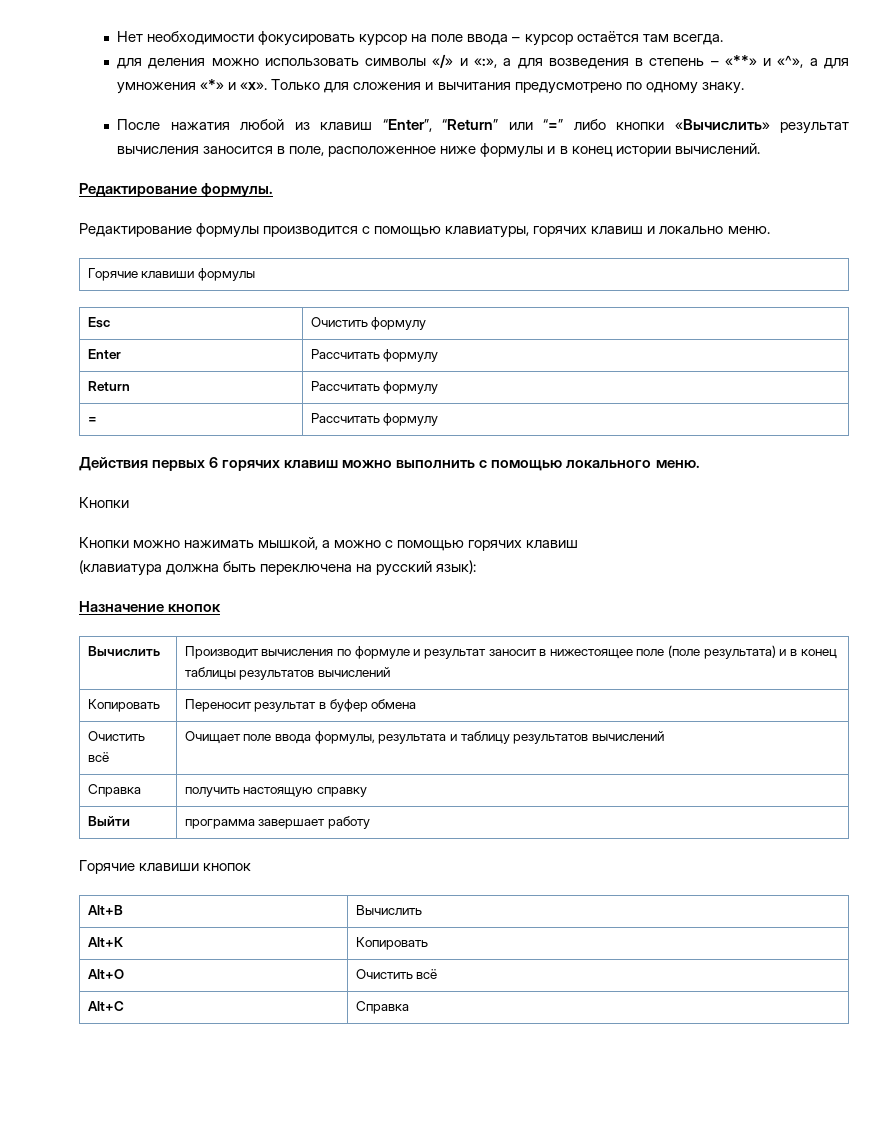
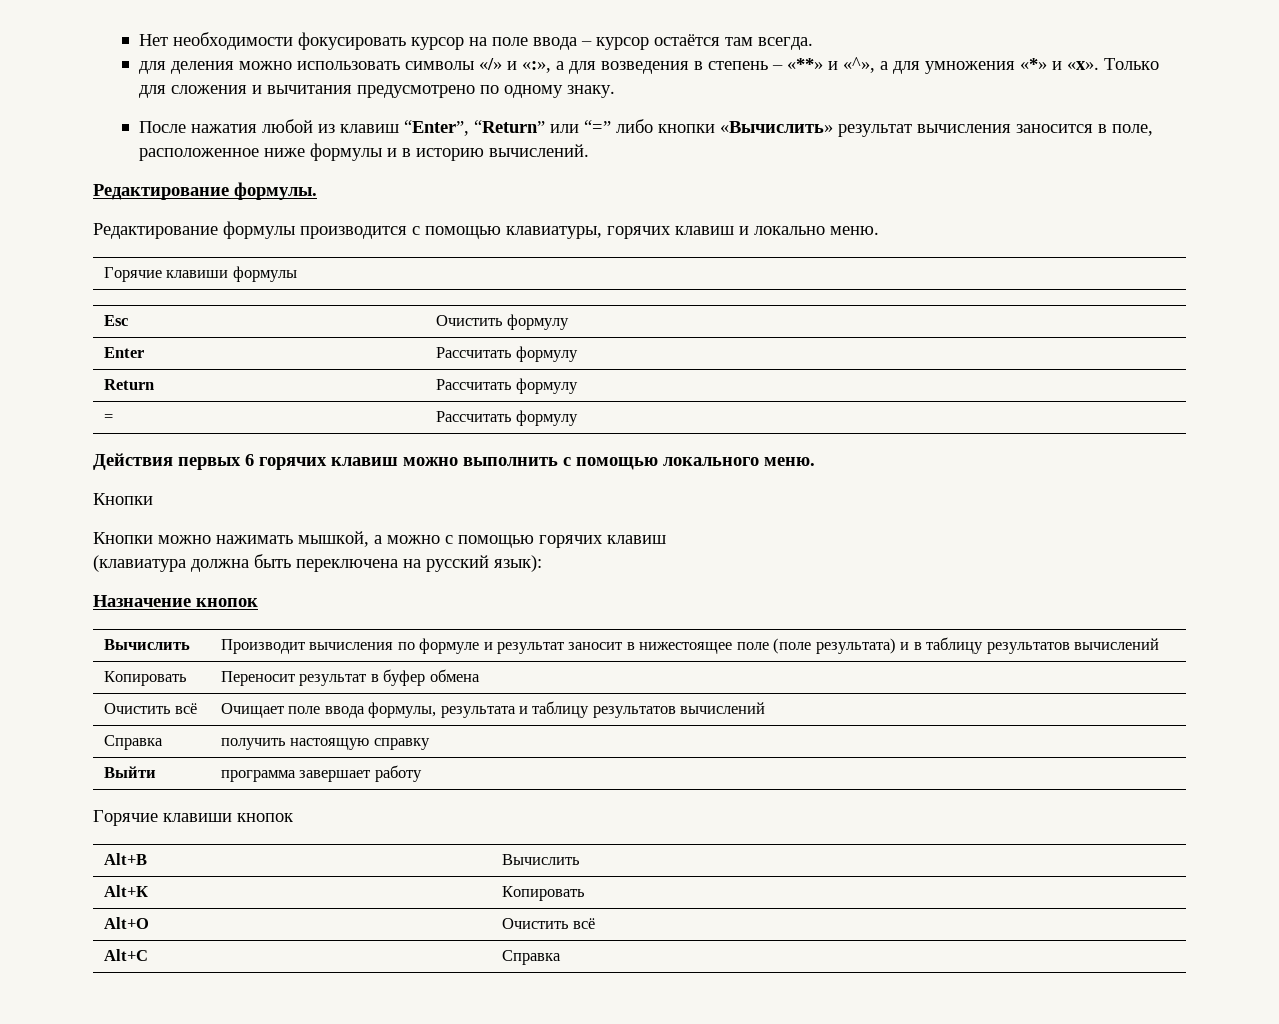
[571,146,671,157] конец истории -> [415,148,484,161] историю
[800,649,837,659] [184,667,236,680] конец таблицы -> [926,637,984,654] таблицу

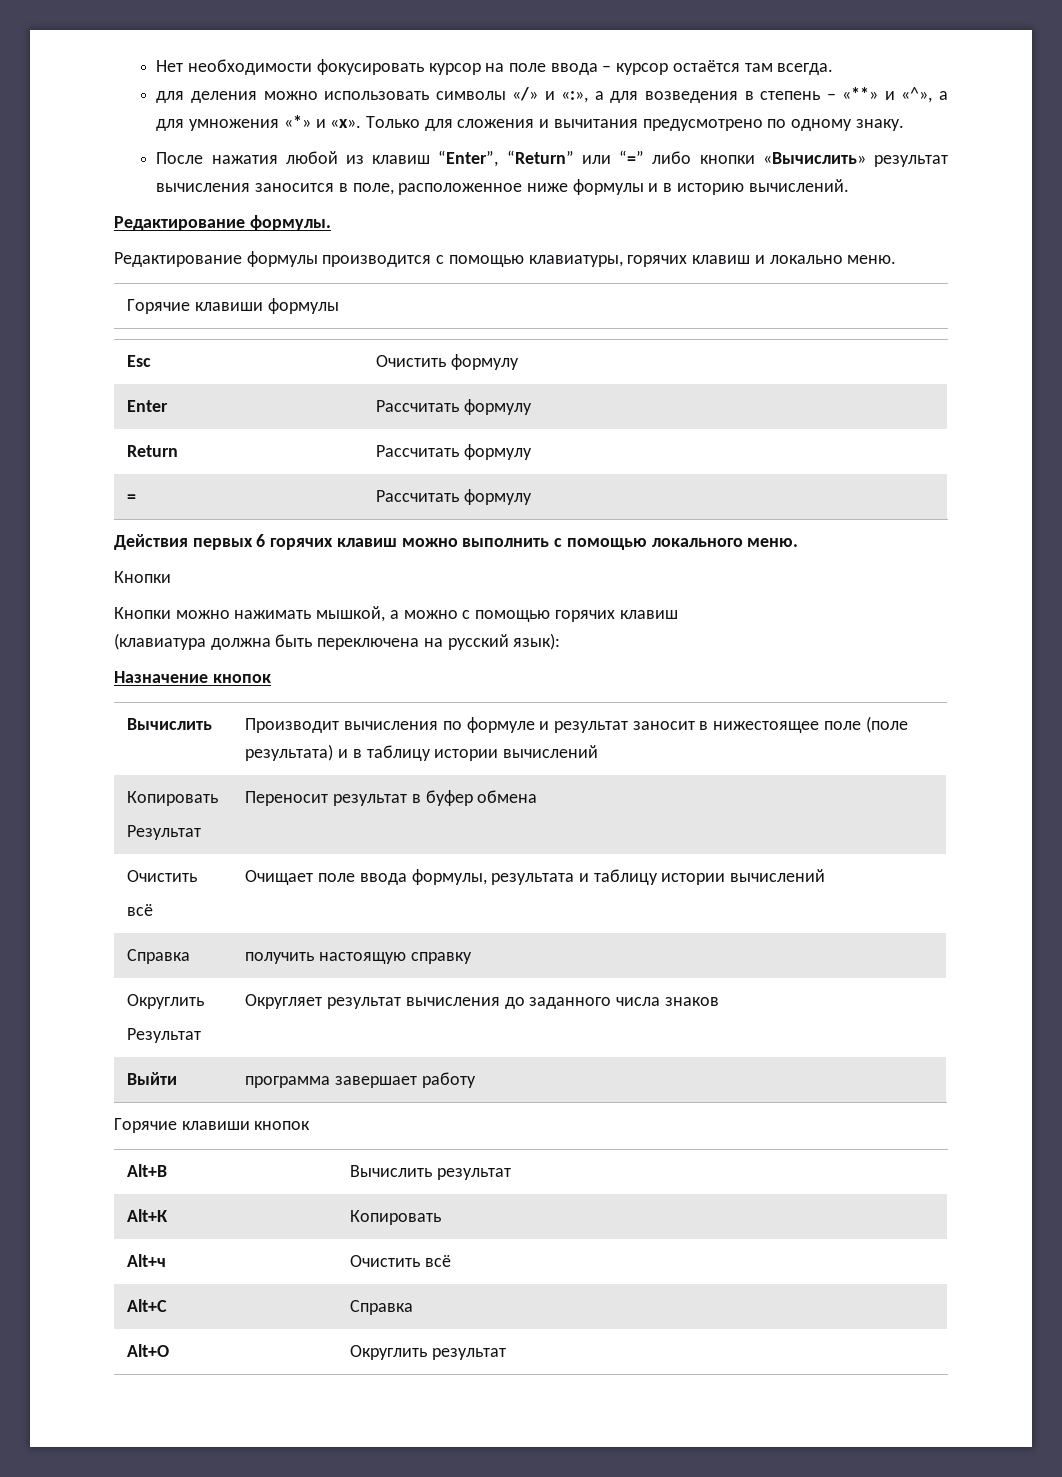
[986,642,1070,654] результатов -> [434,749,499,761] истории
(187, 678) none -> [127,825,202,840] // Результат
(171, 708) none -> (198, 876) //
[592,706,676,718] результатов -> [661,873,726,885] истории
(430, 744) none -> [127,994,205,1009] [127,1028,202,1043] [245,994,719,1009] // Округлить // Результат | Округляет результат вычисления до заданного числа знаков
(580, 859) none -> [437,1168,512,1180] результат
[103,917,149,929] Alt+О -> [127,1254,167,1267] Alt+ч
(561, 957) none -> [127,1344,170,1357] [350,1345,507,1360] // Alt+О | Округлить результат

